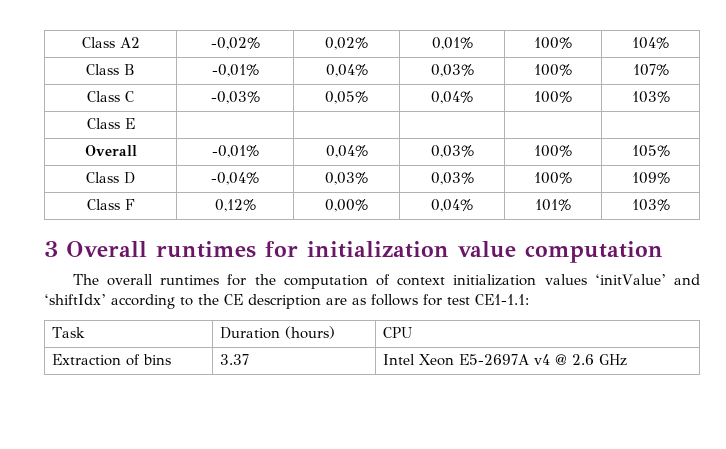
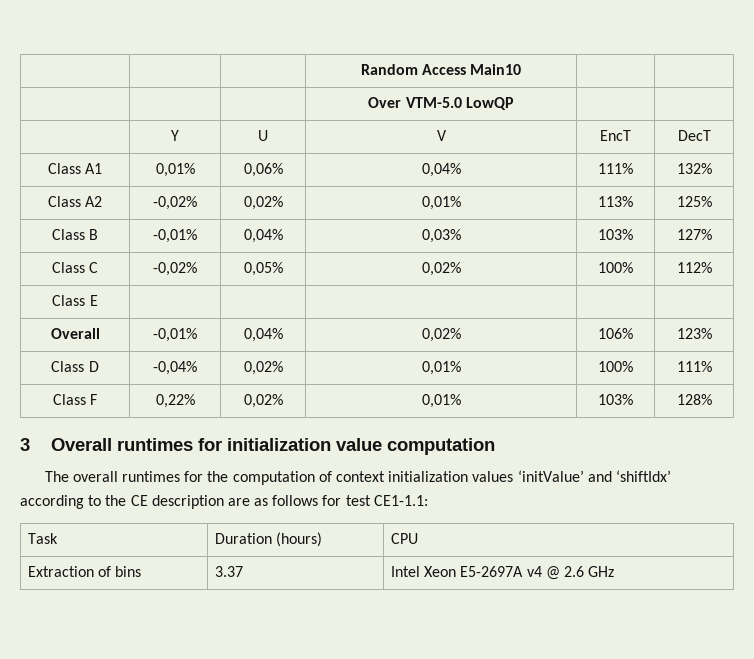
(81, 42) none -> [360,64,522,75] [368,97,514,110] [171,130,179,141] [258,130,268,141] [436,130,447,141] [600,130,631,141] [677,130,711,141] [47,163,103,174] [155,163,195,177] [243,163,283,177] [421,163,461,177] [598,163,633,174] [676,163,712,174] | | | Random Access Main10 | | // | | | Over VTM-5.0 LowQP | | // | Y | U | V | EncT | DecT // Class A1 | 0,01% | 0,06% | 0,04% | 111% | 132% //
[534,37,572,49] [632,37,669,49] 100% | 104% -> [598,196,633,207] [676,196,712,207] 113% | 125%
[534,64,572,76] [632,64,669,76] 100% | 107% -> [598,229,633,240] [676,229,712,240] 103% | 127%
[210,91,260,104] -0,03% -> [153,262,197,276] -0,02%
[430,91,473,104] [534,91,572,103] [631,91,670,103] 0,04% | 100% | 103% -> [421,262,461,276] [598,262,633,273] [676,262,712,273] 0,02% | 100% | 112%
[430,145,474,158] [534,145,572,157] [631,145,670,157] 0,03% | 100% | 105% -> [421,328,461,342] [598,328,633,339] [676,328,712,339] 0,02% | 106% | 123%
[324,172,368,185] [430,172,474,185] [534,172,572,184] [631,172,670,184] 0,03% | 0,03% | 100% | 109% -> [243,361,283,375] [421,361,461,375] [598,361,633,372] [676,361,712,372] 0,02% | 0,01% | 100% | 111%
[214,199,256,212] [324,199,368,212] [430,199,473,212] [535,199,571,211] [631,199,670,211] 0,12% | 0,00% | 0,04% | 101% | 103% -> [155,394,195,408] [243,394,283,408] [421,394,461,408] [598,394,633,405] [676,394,712,405] 0,22% | 0,02% | 0,01% | 103% | 128%

